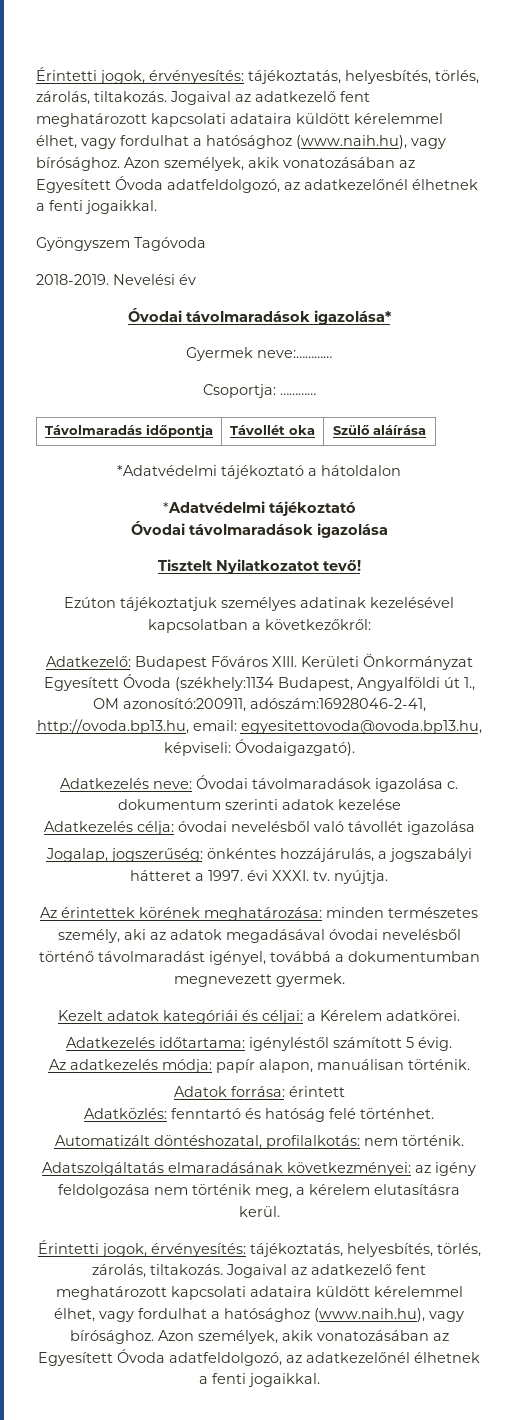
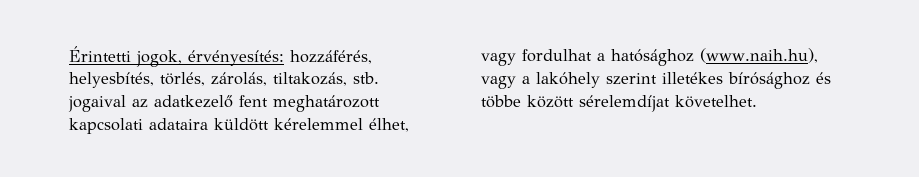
[36,67,479,84] [36,91,231,105] Érintetti jogok, érvényesítés: tájékoztatás, helyesbítés, törlés, zárolás, tiltakozás. Jogaival -> [69,46,372,67] [69,72,379,88] [68,95,126,112] Érintetti jogok, érvényesítés: hozzáférés, helyesbítés, törlés, zárolás, tiltakozás, stb. jogaival
[36,157,415,171] [36,176,478,193] [36,200,157,214] [36,237,206,251] [36,274,196,285] [127,308,392,325] [186,347,332,361] [202,384,316,398] [45,424,213,438] [230,425,315,435] [332,425,427,435] [117,465,401,479] [162,501,356,516] [130,521,388,538] [157,559,361,574] [64,597,454,611] [147,619,371,633] [45,653,473,670] [43,674,475,691] [92,698,426,712] [36,719,482,734] [163,739,355,756] [60,775,458,792] [117,799,401,810] [43,821,475,835] [45,848,472,862] [130,870,388,884] [40,907,478,921] [57,929,461,943] [38,951,480,965] [173,973,345,987] [58,1010,460,1024] [66,1037,452,1051] [48,1059,470,1073] [173,1086,345,1097] [84,1108,434,1122] [54,1135,464,1149] [42,1162,476,1176] [58,1184,460,1198] [238,1206,280,1217] [37,1240,481,1257] [92,1264,426,1278] [55,1286,463,1300] [54,1308,464,1322] [69,1330,449,1344] [38,1349,480,1366] [198,1373,320,1387] bírósághoz. Azon személyek, akik vonatozásában az Egyesített Óvoda adatfeldolgozó, az adatkezelőnél élhetnek a fenti jogaikkal. // Gyöngyszem Tagóvoda // 2018-2019. Nevelési év // Óvodai távolmaradások igazolása* // Gyermek neve:………… // Csoportja: ………… // Távolmaradás időpontja | Távollét oka | Szülő aláírása // *Adatvédelmi tájékoztató a hátoldalon // *Adatvédelmi tájékoztató // Óvodai távolmaradások igazolása // Tisztelt Nyilatkozatot tevő! // Ezúton tájékoztatjuk személyes adatinak kezelésével kapcsolatban a következőkről: // Adatkezelő: Budapest Főváros XIII. Kerületi Önkormányzat Egyesített Óvoda (székhely:1134 Budapest, Angyalföldi út 1., OM azonosító:200911, adószám:16928046-2-41, http://ovoda.bp13.hu, email: egyesitettovoda@ovoda.bp13.hu, képviseli: Óvodaigazgató). // Adatkezelés neve: Óvodai távolmaradások igazolása c. dokumentum szerinti adatok kezelése // Adatkezelés célja: óvodai nevelésből való távollét igazolása // Jogalap, jogszerűség: önkéntes hozzájárulás, a jogszabályi hátteret a 1997. évi XXXI. tv. nyújtja. // Az érintettek körének meghatározása: minden természetes személy, aki az adatok megadásával óvodai nevelésből történő távolmaradást igényel, továbbá a dokumentumban megnevezett gyermek. // Kezelt adatok kategóriái és céljai: a Kérelem adatkörei. // Adatkezelés időtartama: igényléstől számított 5 évig. // Az adatkezelés módja: papír alapon, manuálisan történik. // Adatok forrása: érintett // Adatközlés: fenntartó és hatóság felé történhet. // Automatizált döntéshozatal, profilalkotás: nem történik. // Adatszolgáltatás elmaradásának következményei: az igény feldolgozása nem történik meg, a kérelem elutasításra kerül. // Érintetti jogok, érvényesítés: tájékoztatás, helyesbítés, törlés, zárolás, tiltakozás. Jogaival az adatkezelő fent meghatározott kapcsolati adataira küldött kérelemmel élhet, vagy fordulhat a hatósághoz (www.naih.hu), vagy bírósághoz. Azon személyek, akik vonatozásában az Egyesített Óvoda adatfeldolgozó, az adatkezelőnél élhetnek a fenti jogaikkal. -> [522,72,831,89] [481,95,757,112] a lakóhely szerint illetékes bírósághoz és többe között sérelemdíjat követelhet.

